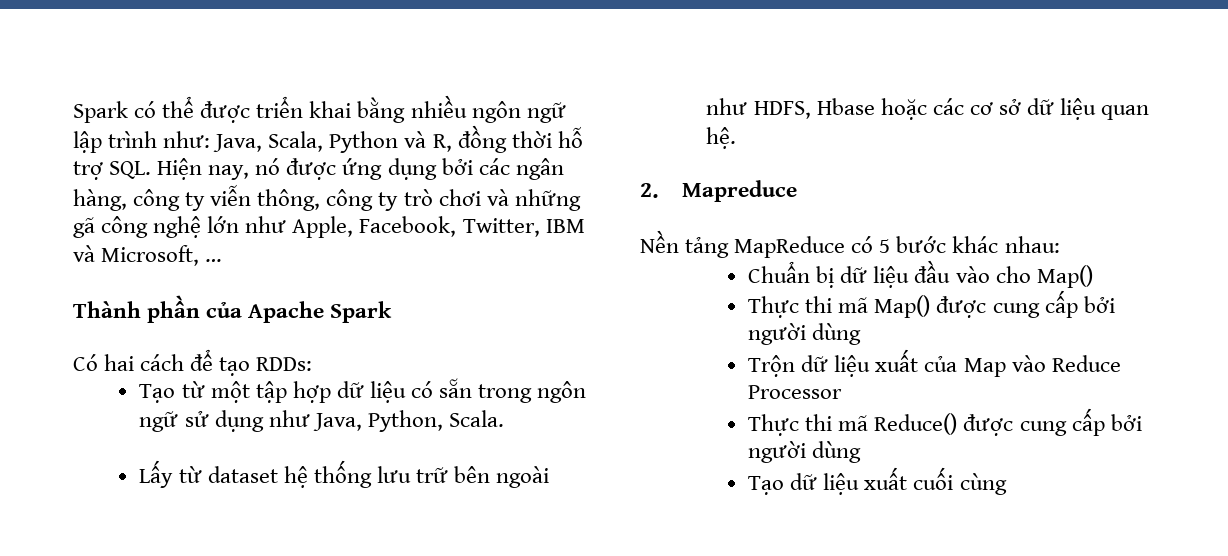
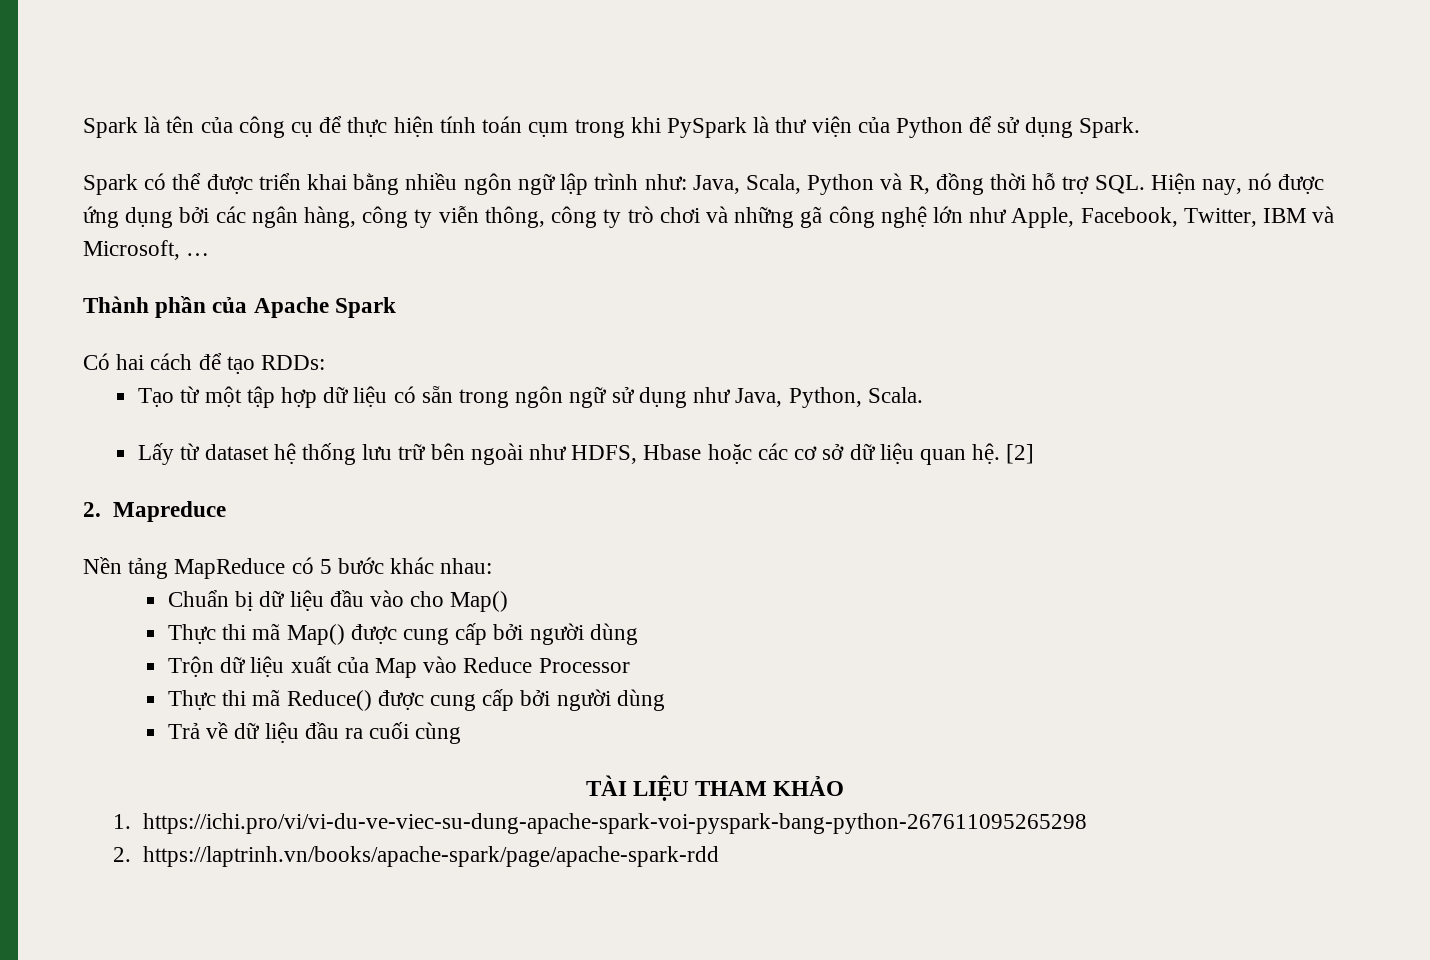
[73,101,128,123] Spark -> [83,116,1140,138] [83,174,138,195] Spark là tên của công cụ để thực hiện tính toán cụm trong khi PySpark là thư viện của Python để sử dụng Spark. // Spark
(737, 138) none -> [1006,444,1035,464] [2]
[748,467,1007,495] Tạo dữ liệu xuất cuối cùng -> [168,722,462,744] [585,775,845,801] [112,813,1087,834] [112,846,719,867] Trả về dữ liệu đầu ra cuối cùng // TÀI LIỆU THAM KHẢO // 1. https://ichi.pro/vi/vi-du-ve-viec-su-dung-apache-spark-voi-pyspark-bang-python-267611095265298 // 2. https://laptrinh.vn/books/apache-spark/page/apache-spark-rdd

